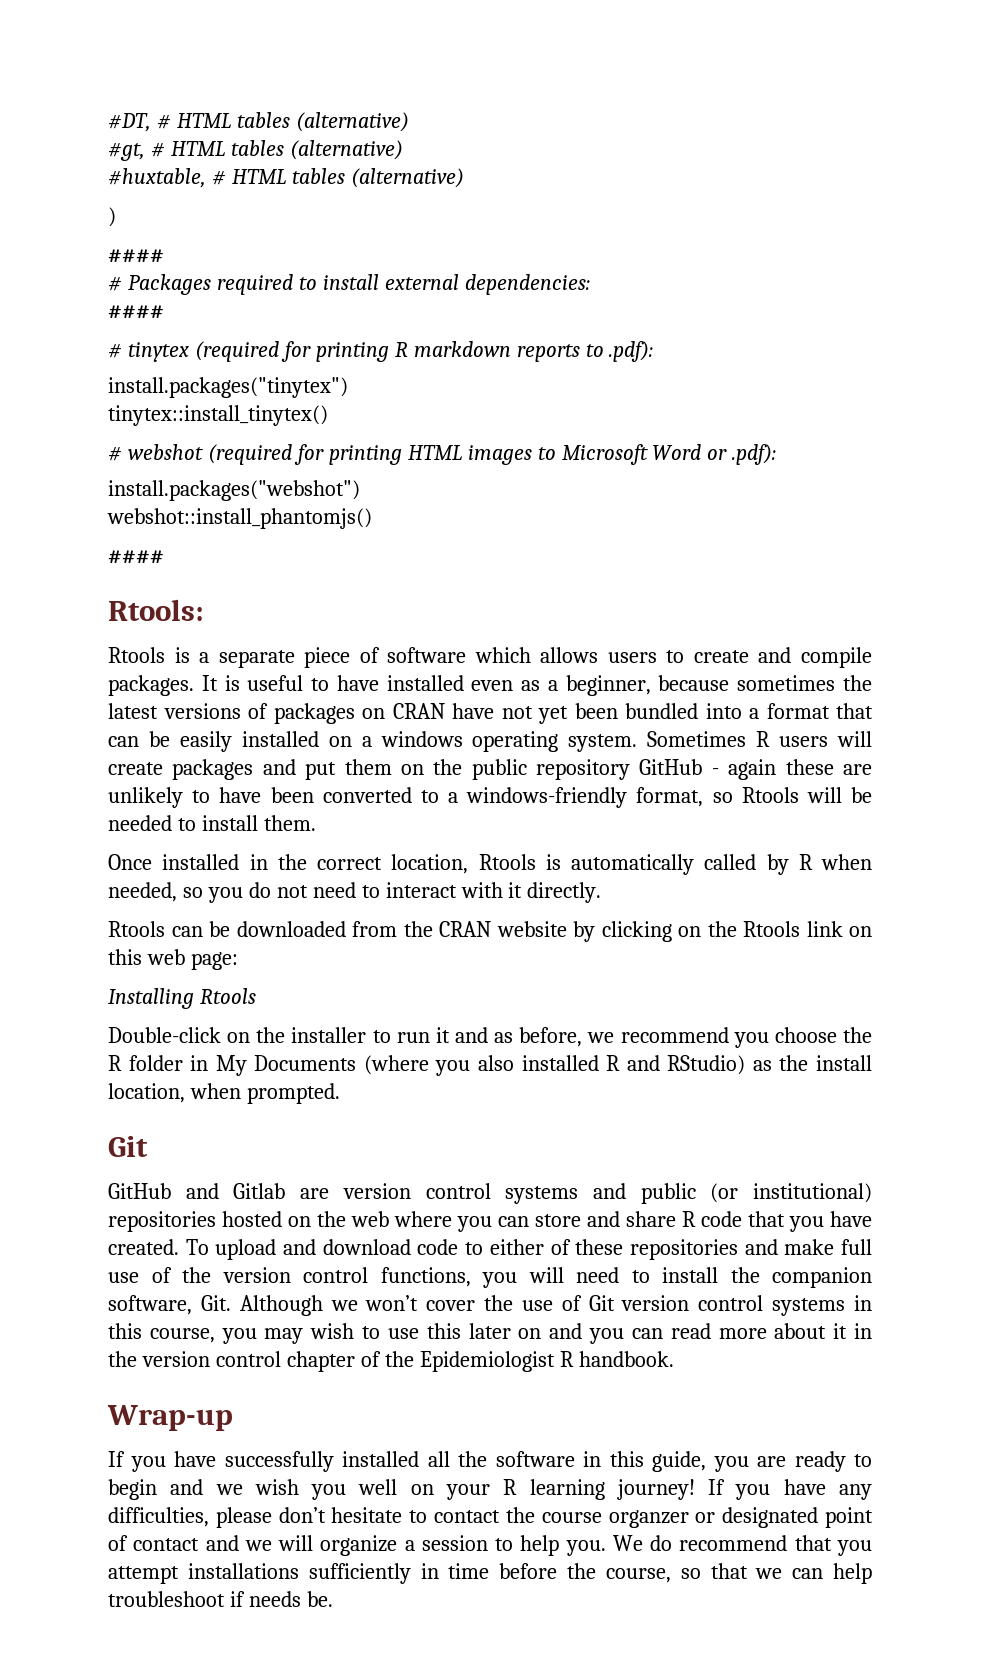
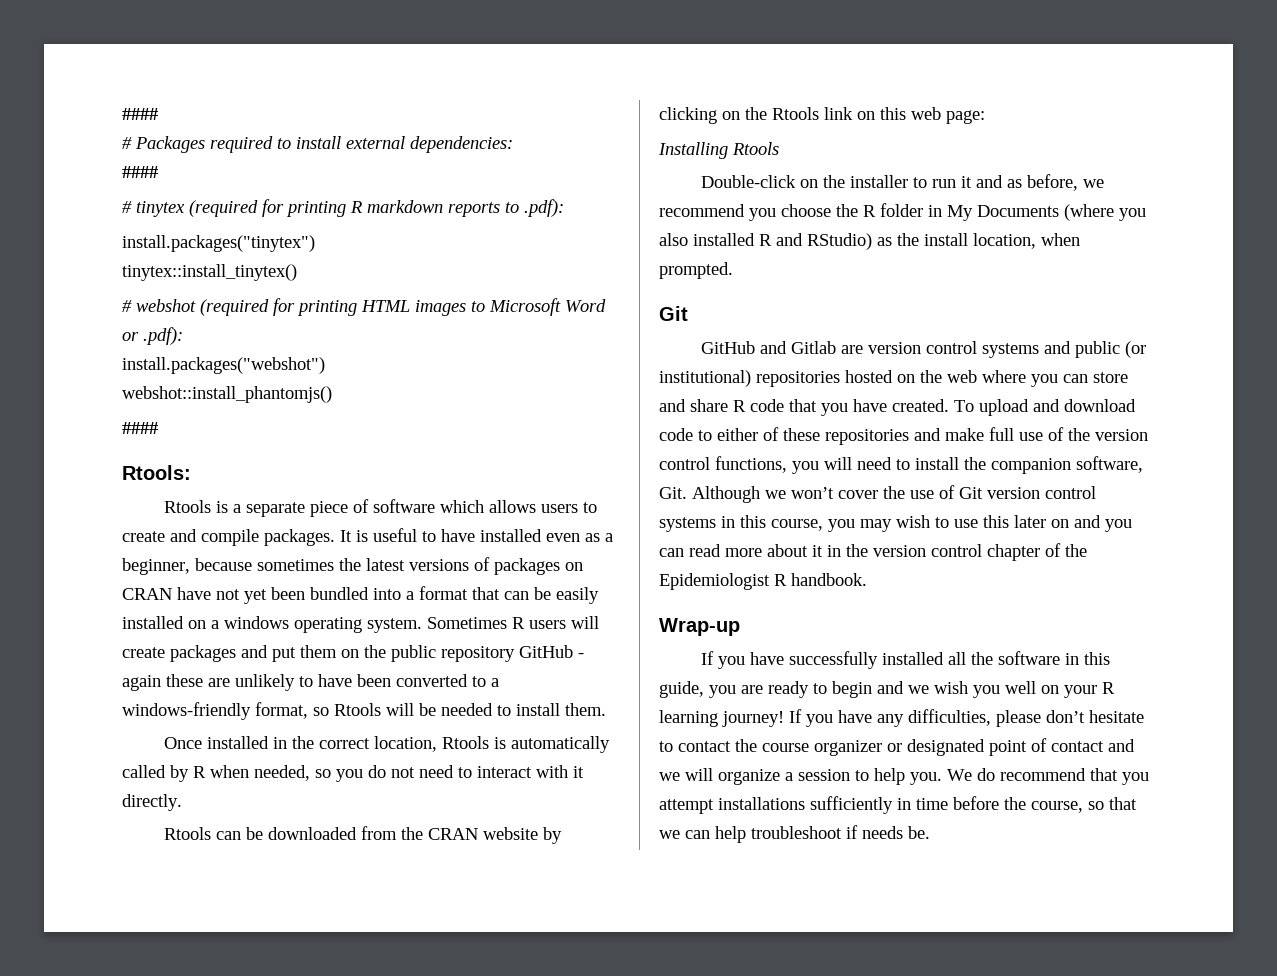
[108,112,409,132] [108,140,403,161] [108,168,464,188] [108,207,116,227] #DT, # HTML tables (alternative) // #gt, # HTML tables (alternative) // #huxtable, # HTML tables (alternative) // ) // -> (122, 114) none
[608,1510,689,1528] organzer -> [814,740,882,756] organizer

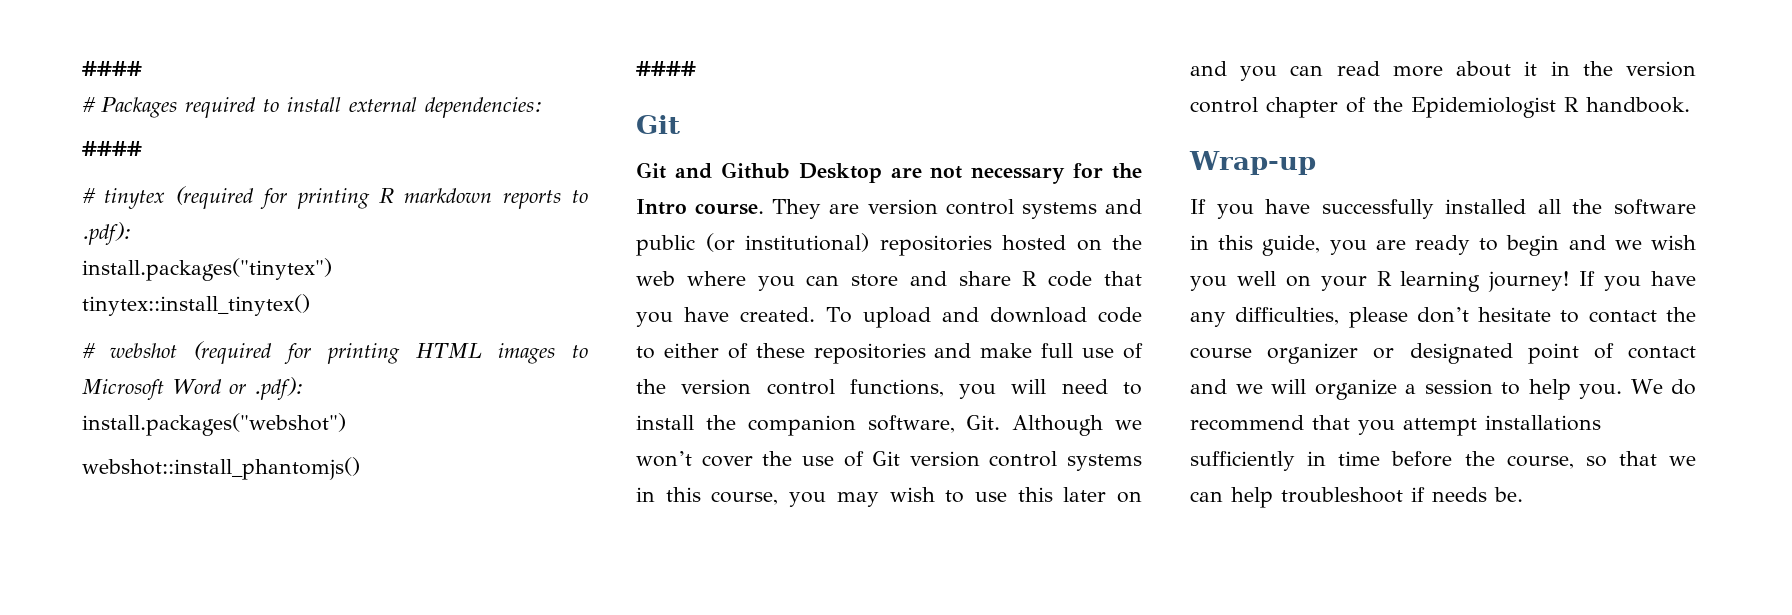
[122,465,191,480] [164,499,598,517] [122,528,613,546] [122,557,583,575] [122,586,599,604] [122,616,599,633] [122,645,584,662] [122,674,499,691] [122,702,606,720] [164,736,611,753] [122,765,584,782] [122,794,182,811] [164,826,563,844] [659,107,985,124] [658,142,779,159] [701,174,1105,191] [659,203,1146,221] [659,233,1080,250] [659,262,733,279] [659,306,688,321] [701,341,837,354] Rtools: // Rtools is a separate piece of software which allows users to create and compile packages. It is useful to have installed even as a beginner, because sometimes the latest versions of packages on CRAN have not yet been bundled into a format that can be easily installed on a windows operating system. Sometimes R users will create packages and put them on the public repository GitHub - again these are unlikely to have been converted to a windows-friendly format, so Rtools will be needed to install them. // Once installed in the correct location, Rtools is automatically called by R when needed, so you do not need to interact with it directly. // Rtools can be downloaded from the CRAN website by clicking on the Rtools link on this web page: // Installing Rtools // Double-click on the installer to run it and as before, we recommend you choose the R folder in My Documents (where you also installed R and RStudio) as the install location, when prompted. // Git // GitHub and Gitlab -> [636,115,680,134] [636,162,1142,184] [636,199,822,219] Git // Git and Github Desktop are not necessary for the Intro course. They

